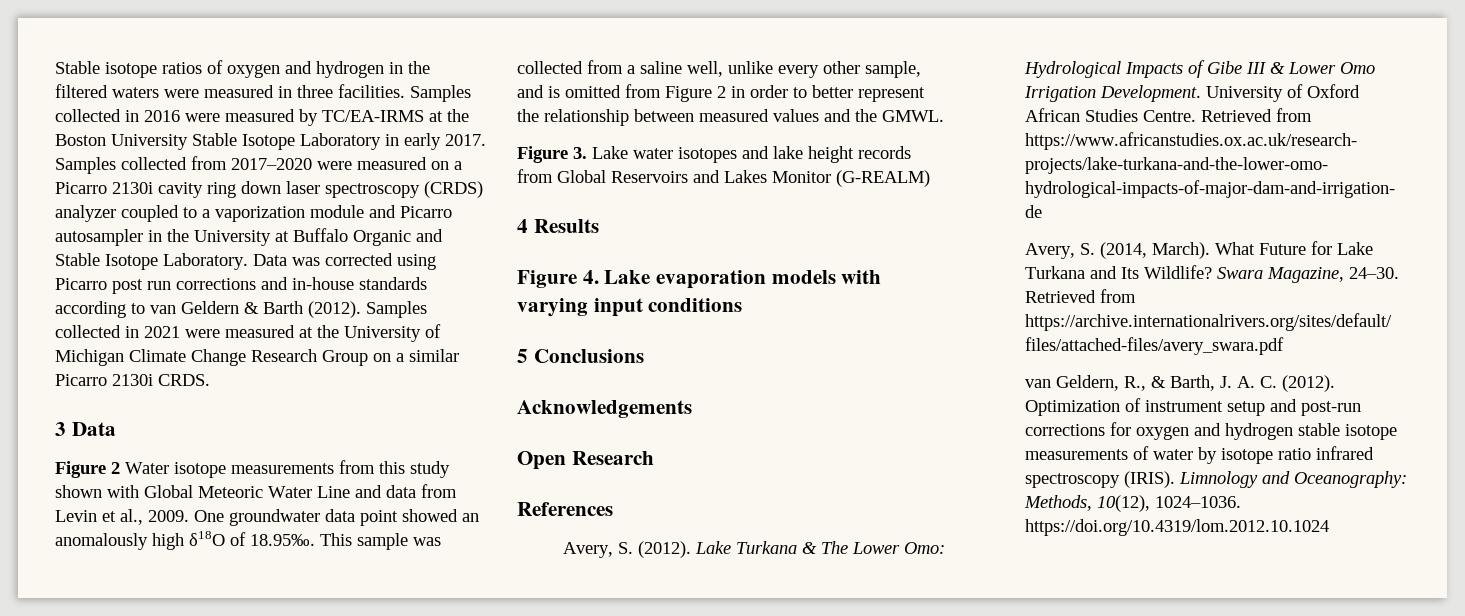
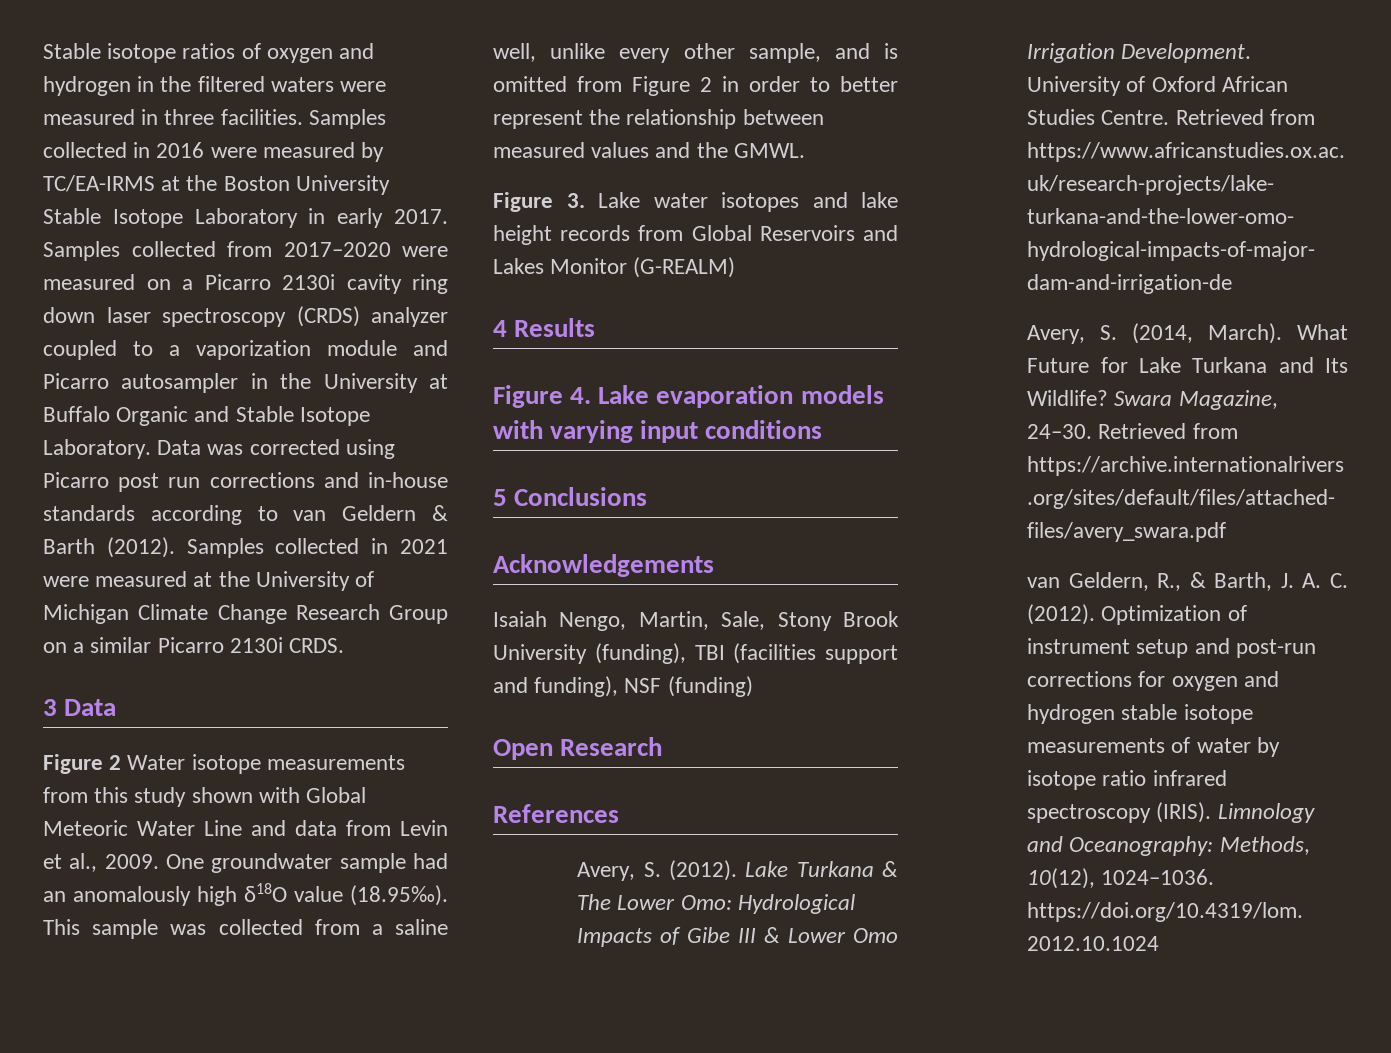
[325,509,458,526] data point showed -> [339,853,448,873] sample had
[230,532,315,546] of 18.95‰. -> [294,885,448,906] value (18.95‰).
(692, 409) none -> [493,611,899,631] [493,643,898,664] [493,676,753,697] // Isaiah Nengo, Martin, Sale, Stony Brook University (funding), TBI (facilities support and funding), NSF (funding)

